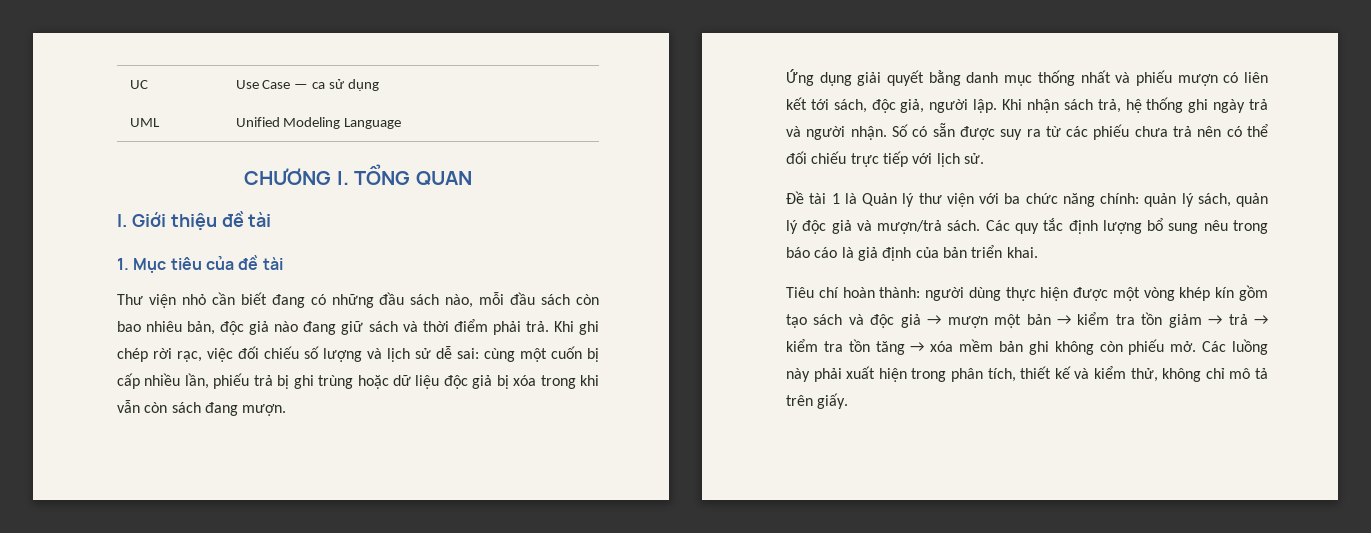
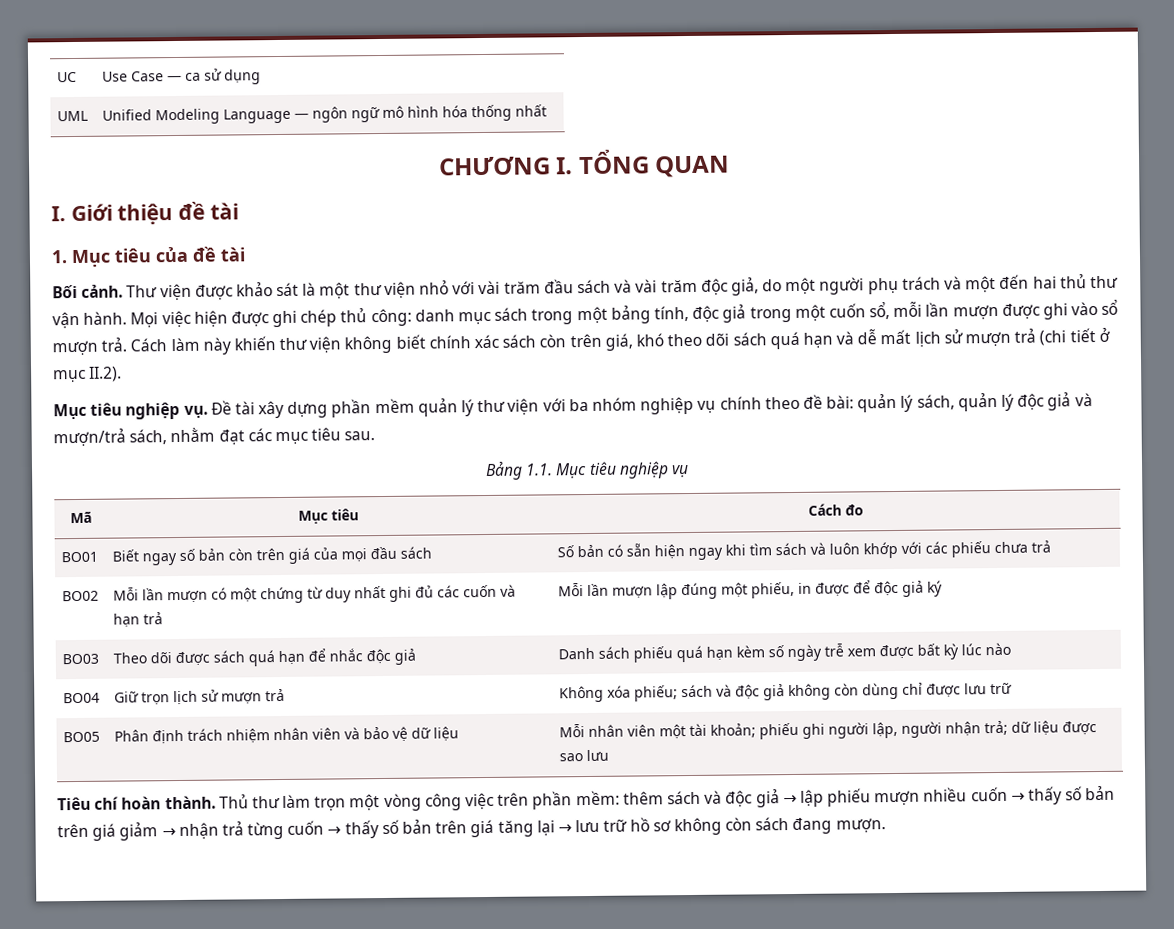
(402, 123) none -> [294,104,548,123] — ngôn ngữ mô hình hóa thống nhất
[117,292,600,308] [117,319,599,335] [117,346,599,362] [117,373,599,389] [117,400,287,416] [786,69,1268,86] [786,97,1268,113] [786,123,1268,140] [786,151,984,167] [786,191,897,206] Thư viện nhỏ cần biết đang có những đầu sách nào, mỗi đầu sách còn bao nhiêu bản, độc giả nào đang giữ sách và thời điểm phải trả. Khi ghi chép rời rạc, việc đối chiếu số lượng và lịch sử dễ sai: cùng một cuốn bị cấp nhiều lần, phiếu trả bị ghi trùng hoặc dữ liệu độc giả bị xóa trong khi vẫn còn sách đang mượn. // Ứng dụng giải quyết bằng danh mục thống nhất và phiếu mượn có liên kết tới sách, độc giả, người lập. Khi nhận sách trả, hệ thống ghi ngày trả và người nhận. Số có sẵn được suy ra từ các phiếu chưa trả nên có thể đối chiếu trực tiếp với lịch sử. // Đề tài 1 là Quản -> [52,274,1118,301] [52,299,1119,329] [52,327,1111,356] [53,366,123,383] [53,398,458,420] Bối cảnh. Thư viện được khảo sát là một thư viện nhỏ với vài trăm đầu sách và vài trăm độc giả, do một người phụ trách và một đến hai thủ thư vận hành. Mọi việc hiện được ghi chép thủ công: danh mục sách trong một bảng tính, độc giả trong một cuốn sổ, mỗi lần mượn được ghi vào sổ mượn trả. Cách làm này khiến thư viện không biết chính xác sách còn trên giá, khó theo dõi sách quá hạn và dễ mất lịch sử mượn trả (chi tiết ở mục II.2). // Mục tiêu nghiệp vụ. Đề tài xây dựng phần mềm quản
[1025,193,1139,207] chức năng chính: -> [591,394,855,415] nhóm nghiệp vụ chính theo đề bài:
[947,218,1268,234] [786,245,1038,261] [786,285,1268,301] [786,314,807,328] sách. Các quy tắc định lượng bổ sung nêu trong báo cáo là giả định của bản triển khai. // Tiêu chí hoàn thành: người dùng thực hiện được một vòng khép kín gồm tạo -> [129,427,376,445] [485,461,689,480] [69,511,92,524] [298,508,359,524] [807,503,864,516] [61,551,99,563] [112,546,433,566] [557,540,1052,561] [62,590,100,602] [113,584,517,604] [113,612,164,628] [558,580,944,600] [62,653,100,665] [113,648,417,667] [558,642,1012,663] [63,692,101,704] [114,688,286,706] [559,682,1013,703] [63,731,101,743] [114,726,460,745] [559,720,1098,740] [559,749,610,762] [57,790,664,812] sách, nhằm đạt các mục tiêu sau. // Bảng 1.1. Mục tiêu nghiệp vụ // Mã | Mục tiêu | Cách đo // BO01 | Biết ngay số bản còn trên giá của mọi đầu sách | Số bản có sẵn hiện ngay khi tìm sách và luôn khớp với các phiếu chưa trả // BO02 | Mỗi lần mượn có một chứng từ duy nhất ghi đủ các cuốn và hạn trả | Mỗi lần mượn lập đúng một phiếu, in được để độc giả ký // BO03 | Theo dõi được sách quá hạn để nhắc độc giả | Danh sách phiếu quá hạn kèm số ngày trễ xem được bất kỳ lúc nào // BO04 | Giữ trọn lịch sử mượn trả | Không xóa phiếu; sách và độc giả không còn dùng chỉ được lưu trữ // BO05 | Phân định trách nhiệm nhân viên và bảo vệ dữ liệu | Mỗi nhân viên một tài khoản; phiếu ghi người lập, người nhận trả; dữ liệu được sao lưu // Tiêu chí hoàn thành. Thủ thư làm trọn một vòng công việc trên phần mềm: thêm
[947,312,1268,328] [786,339,1268,355] [786,366,1268,382] [786,393,849,409] mượn một bản → kiểm tra tồn giảm → trả → kiểm tra tồn tăng → xóa mềm bản ghi không còn phiếu mở. Các luồng này phải xuất hiện trong phân tích, thiết kế và kiểm thử, không chỉ mô tả trên giấy. -> [799,785,1116,807] [57,817,886,841] lập phiếu mượn nhiều cuốn → thấy số bản trên giá giảm → nhận trả từng cuốn → thấy số bản trên giá tăng lại → lưu trữ hồ sơ không còn sách đang mượn.

